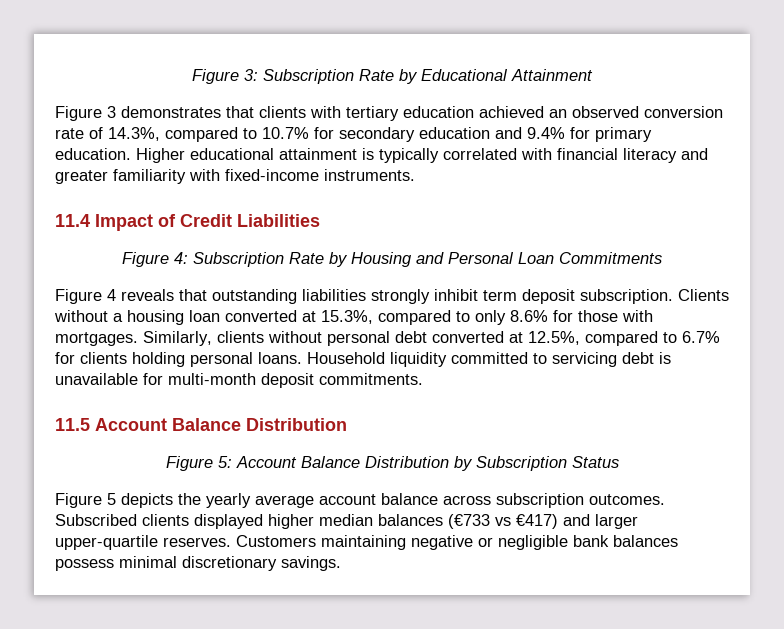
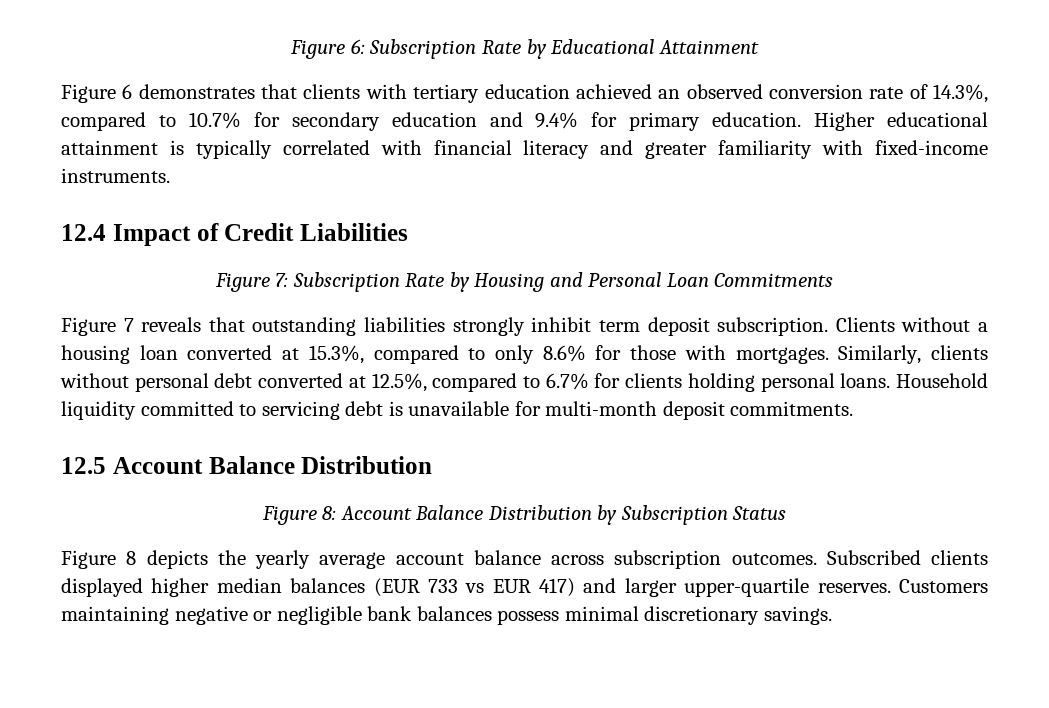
[192,69,258,84] Figure 3: -> [290,39,365,59] Figure 6:
[107,106,116,118] 3 -> [122,84,133,99] 6
[55,214,90,227] 11.4 -> [61,224,106,241] 12.4
[174,252,188,264] 4: -> [275,273,289,287] 7:
[107,289,116,301] 4 -> [123,318,134,332] 7
[55,418,90,431] 11.5 -> [61,457,106,474] 12.5
[217,456,232,468] 5: -> [322,506,337,520] 8:
[107,493,116,505] 5 -> [126,551,137,565] 8
[448,514,558,529] (€733 vs €417) -> [373,578,576,597] (EUR 733 vs EUR 417)

